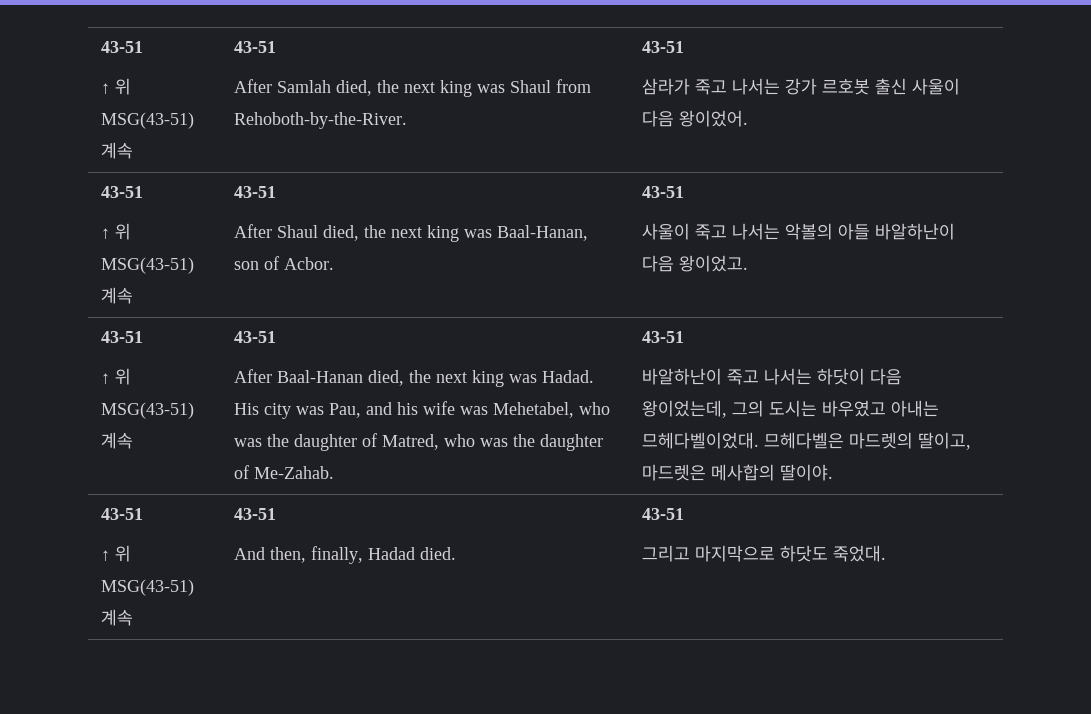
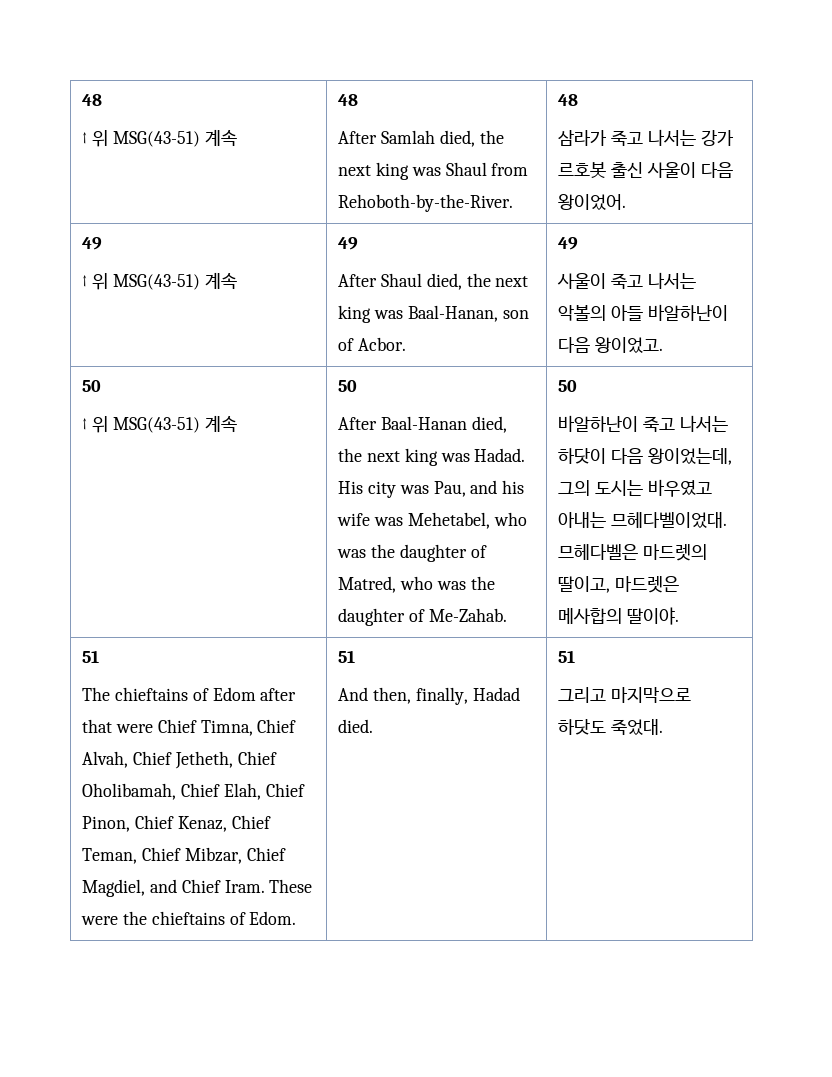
[100,41,143,53] [100,78,131,95] [100,112,194,129] [100,142,133,159] [233,41,276,53] 43-51 // ↑ 위 MSG(43-51) 계속 | 43-51 -> [82,94,103,106] [82,129,237,147] [338,94,359,106] 48 // ↑ 위 MSG(43-51) 계속 | 48
[641,41,684,53] 43-51 -> [558,94,579,106] 48
[100,186,143,198] [100,223,131,240] [100,257,194,274] [100,287,133,304] [233,186,276,198] 43-51 // ↑ 위 MSG(43-51) 계속 | 43-51 -> [82,237,103,250] [82,272,237,290] [338,237,359,250] 49 // ↑ 위 MSG(43-51) 계속 | 49
[641,186,684,198] 43-51 -> [558,237,579,250] 49
[100,331,143,343] [100,368,131,385] [100,402,194,419] [100,432,133,449] [233,331,276,343] 43-51 // ↑ 위 MSG(43-51) 계속 | 43-51 -> [82,380,102,392] [82,415,237,433] [338,380,358,392] 50 // ↑ 위 MSG(43-51) 계속 | 50
[641,331,684,343] 43-51 -> [558,380,578,392] 50
[100,508,143,520] [100,545,131,562] [100,579,194,596] [100,609,133,626] [233,508,276,520] 43-51 // ↑ 위 MSG(43-51) 계속 | 43-51 -> [82,650,100,663] [82,687,297,701] [82,719,297,736] [82,751,277,769] [82,783,305,800] [82,815,271,832] [82,847,286,864] [82,879,313,897] [81,911,297,925] [338,650,356,663] 51 // The chieftains of Edom after that were Chief Timna, Chief Alvah, Chief Jetheth, Chief Oholibamah, Chief Elah, Chief Pinon, Chief Kenaz, Chief Teman, Chief Mibzar, Chief Magdiel, and Chief Iram. These were the chieftains of Edom. | 51
[641,508,684,520] 43-51 -> [558,650,576,663] 51

